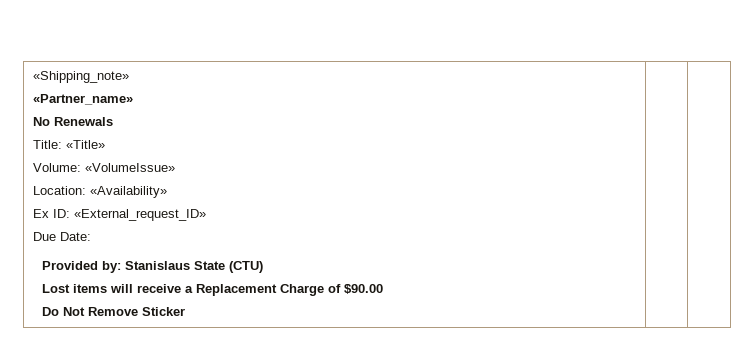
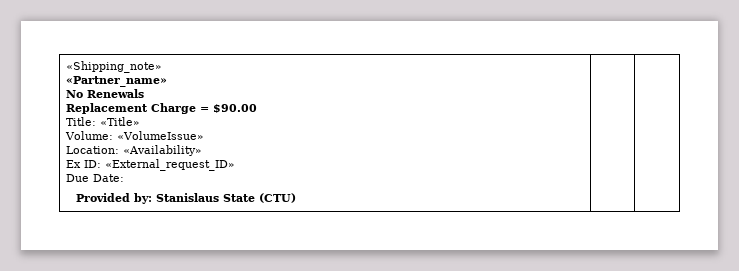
(113, 121) none -> [66,103,258,114] // Replacement Charge = $90.00
[42,284,384,296] [42,307,186,316] // Lost items will receive a Replacement Charge of $90.00 // Do Not Remove Sticker -> (297, 198) none

